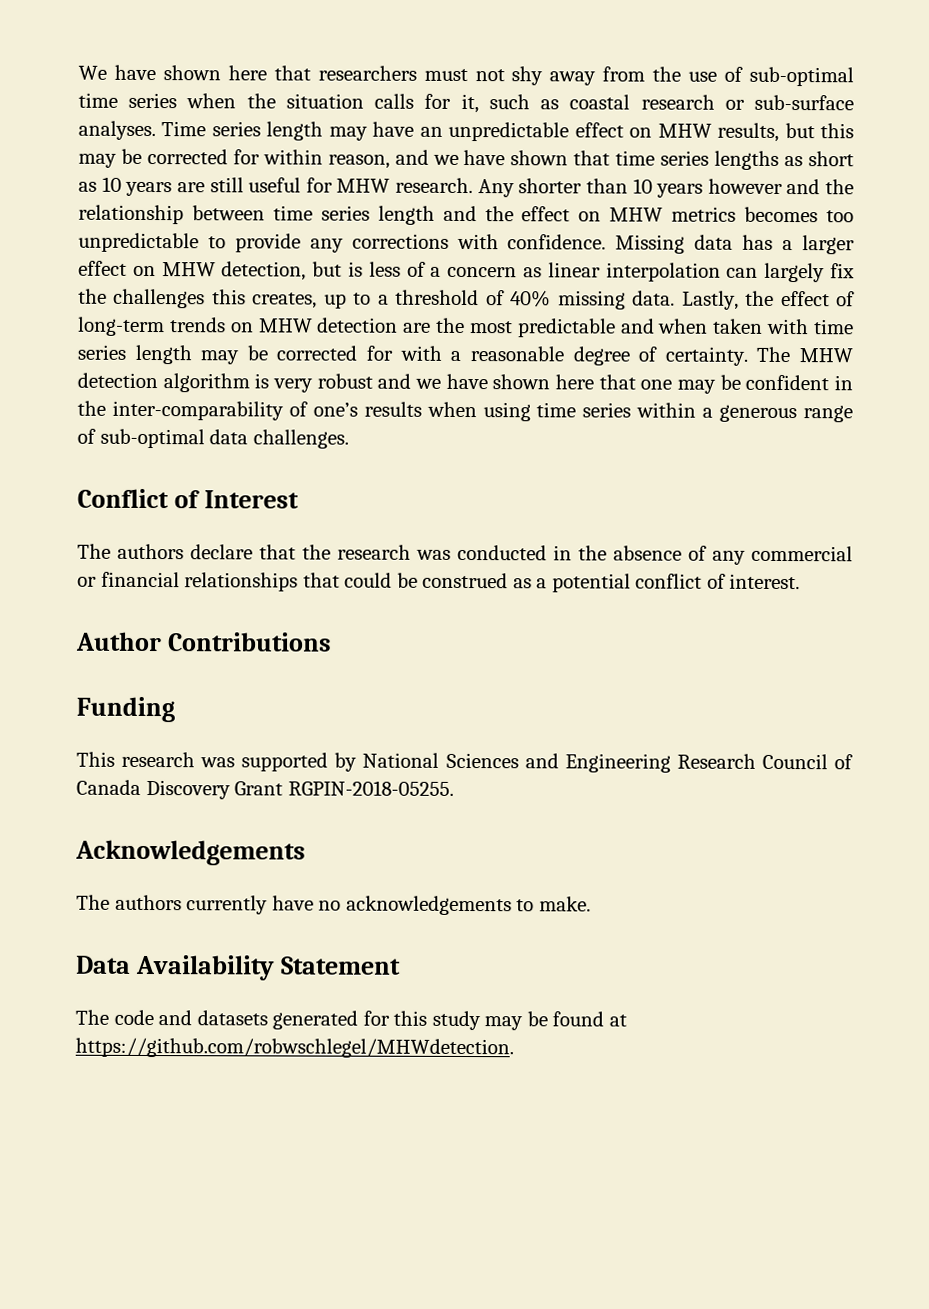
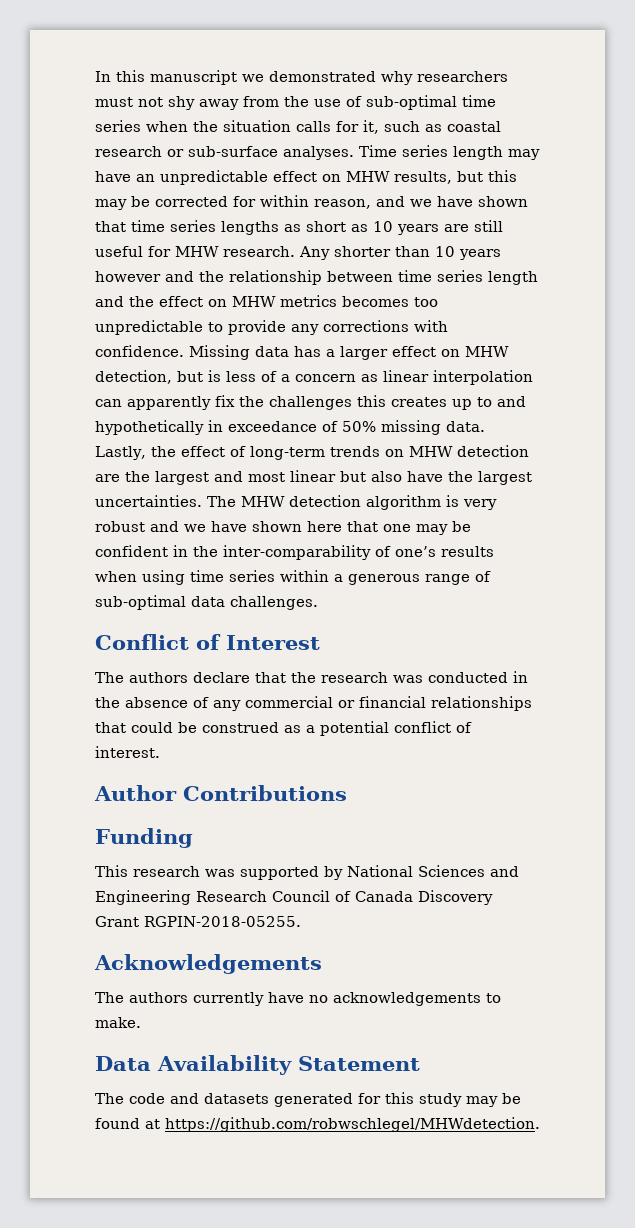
[78,64,311,81] We have shown here that -> [95,70,413,85] In this manuscript we demonstrated why
[764,262,826,283] largely -> [127,396,211,410] apparently
[252,292,318,309] creates, -> [391,397,447,407] creates
[377,289,552,308] a threshold of 40% -> [497,396,526,407] [95,420,376,435] and hypothetically in exceedance of 50%
[469,318,854,338] [77,344,748,366] most predictable and when taken with time series length may be corrected for with a reasonable degree of certainty. -> [155,470,532,485] [95,495,202,507] largest and most linear but also have the largest uncertainties.

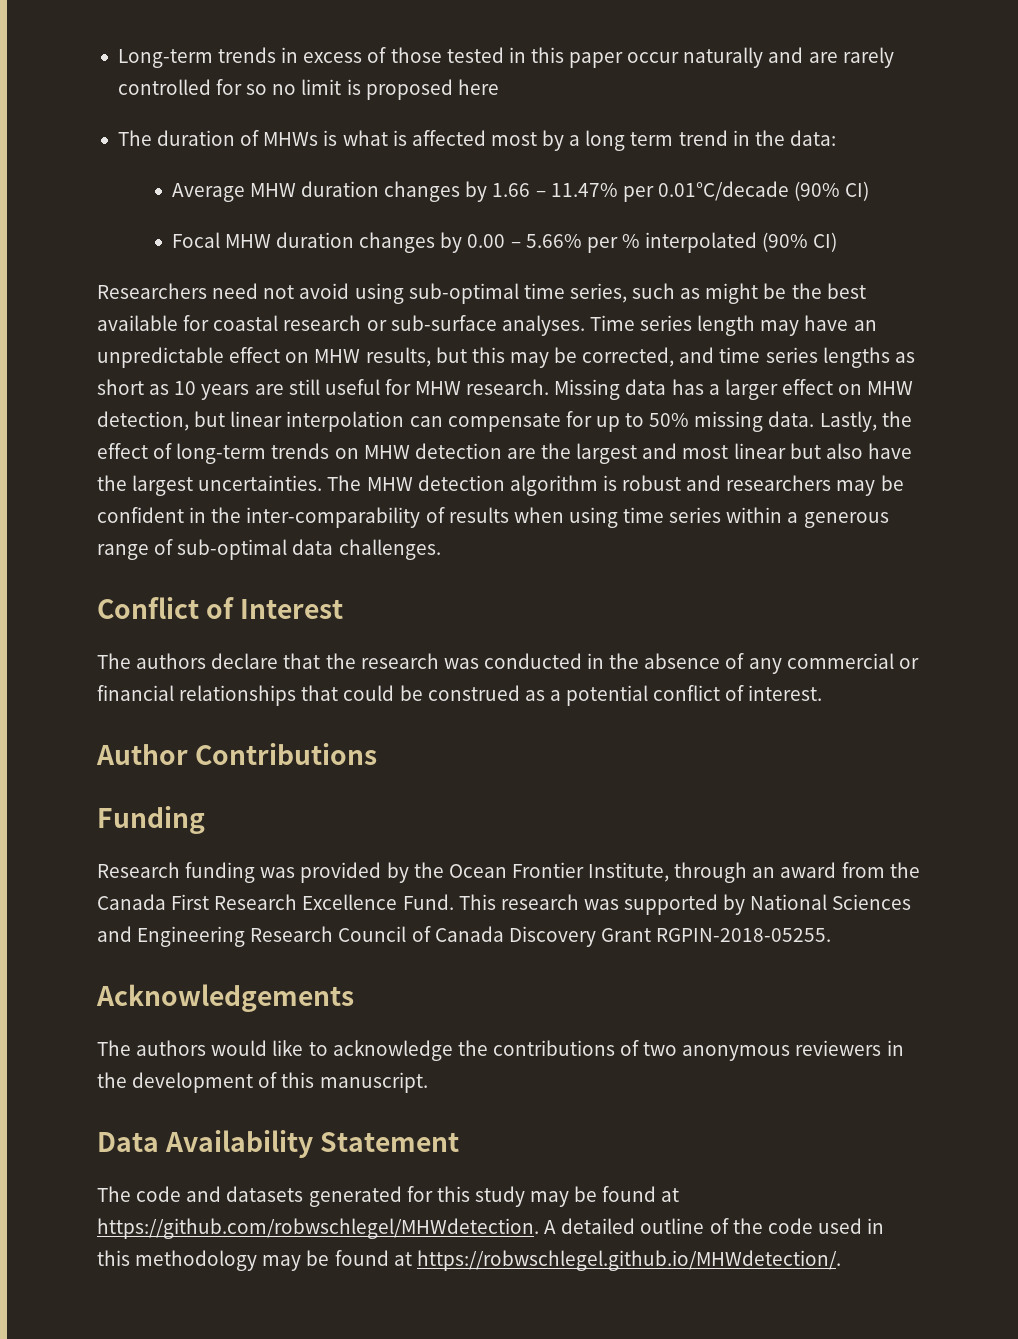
[95,70,508,85] [95,95,496,110] [95,120,442,134] In this manuscript we demonstrated why researchers must not shy away from the use of sub-optimal time series when the situation calls for it, such as -> [117,47,894,68] [117,79,499,100] [117,130,836,151] [171,181,870,202] [171,232,838,253] [97,283,866,304] [97,315,210,331] Long-term trends in excess of those tested in this paper occur naturally and are rarely controlled for so no limit is proposed here // The duration of MHWs is what is affected most by a long term trend in the data: // Average MHW duration changes by 1.66 – 11.47% per 0.01°C/decade (90% CI) // Focal MHW duration changes by 0.00 – 5.66% per % interpolated (90% CI) // Researchers need not avoid using sub-optimal time series, such as might be the best available for
[155,195,528,209] [95,221,126,232] corrected for within reason, and we have shown that -> [582,347,715,367] corrected, and
[299,246,501,260] [95,270,538,285] [95,295,438,307] [95,320,448,335] [95,345,184,357] Any shorter than 10 years however and the relationship between time series length and the effect on MHW metrics becomes too unpredictable to provide any corrections with confidence. -> (550, 387) none
[208,370,533,385] [95,395,526,410] [95,420,338,435] is less of a concern as linear interpolation can apparently fix the challenges this creates up to and hypothetically in exceedance of -> [230,411,645,432] linear interpolation can compensate for up to
[463,499,497,510] very -> (617, 483) none
[184,521,411,532] we have shown here that one -> [726,475,832,491] researchers
[395,546,436,557] one’s -> (445, 515) none
(193, 838) none -> [97,862,920,883] [97,894,454,910] Research funding was provided by the Ocean Frontier Institute, through an award from the Canada First Research Excellence Fund.
[193,992,501,1006] [95,1017,141,1028] currently have no acknowledgements to make. -> [211,1040,904,1061] [97,1072,428,1093] would like to acknowledge the contributions of two anonymous reviewers in the development of this manuscript.
(540, 1124) none -> [544,1218,885,1234] [97,1250,841,1271] A detailed outline of the code used in this methodology may be found at https://robwschlegel.github.io/MHWdetection/.

